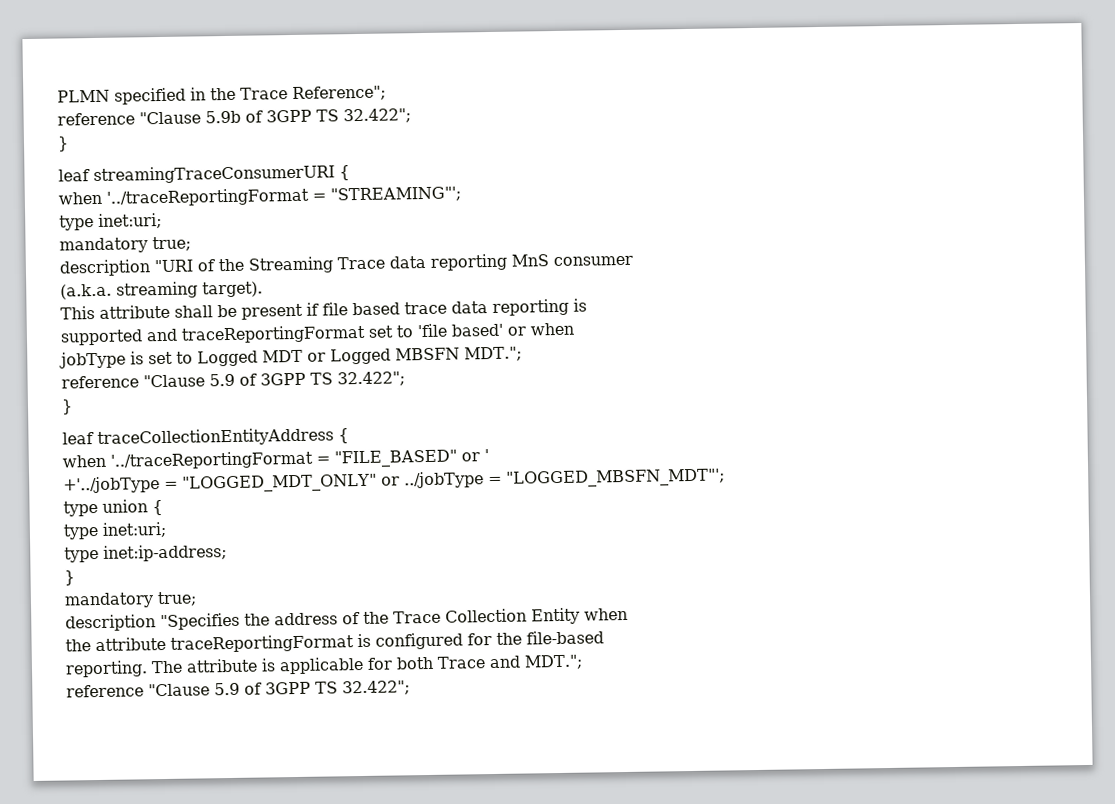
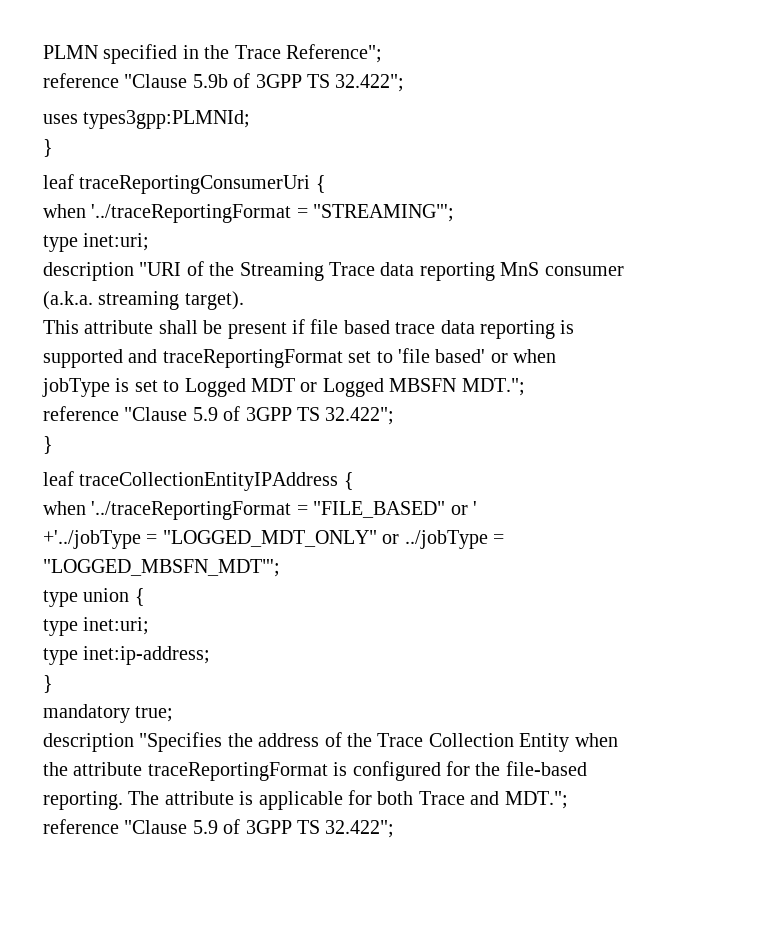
[57,136,69,152] [58,164,335,185] // } // leaf streamingTraceConsumerURI -> [43,110,251,129] [43,139,53,157] [43,174,311,194] // uses types3gpp:PLMNId; // } // leaf traceReportingConsumerUri
[59,236,191,254] // mandatory true; -> (150, 242) none
[97,427,334,447] traceCollectionEntityAddress -> [79,472,339,491] traceCollectionEntityIPAddress

